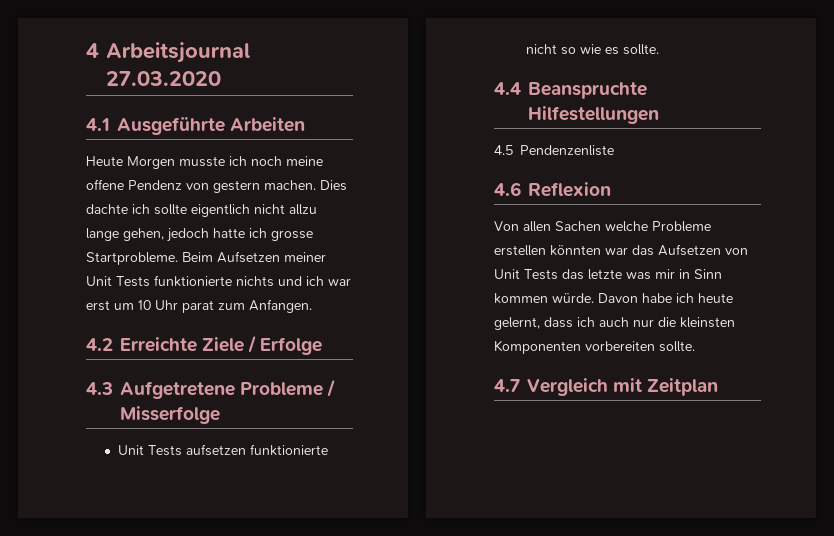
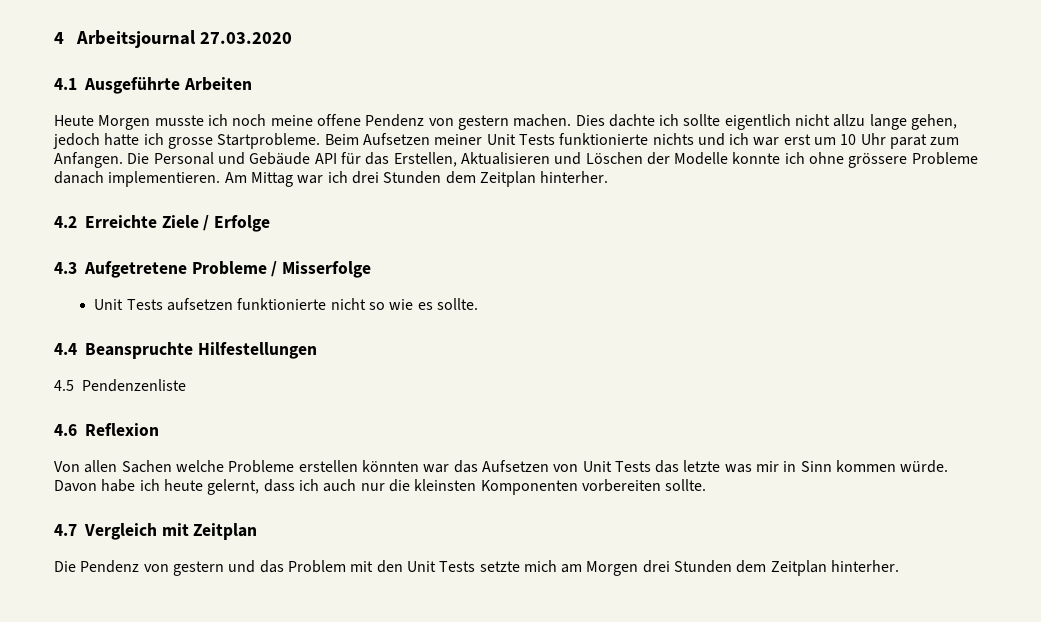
(312, 306) none -> [127,152,978,168] [54,171,609,187] Die Personal und Gebäude API für das Erstellen, Aktualisieren und Löschen der Modelle konnte ich ohne grössere Probleme danach implementieren. Am Mittag war ich drei Stunden dem Zeitplan hinterher.
(719, 387) none -> [54,560,900,576] // Die Pendenz von gestern und das Problem mit den Unit Tests setzte mich am Morgen drei Stunden dem Zeitplan hinterher.

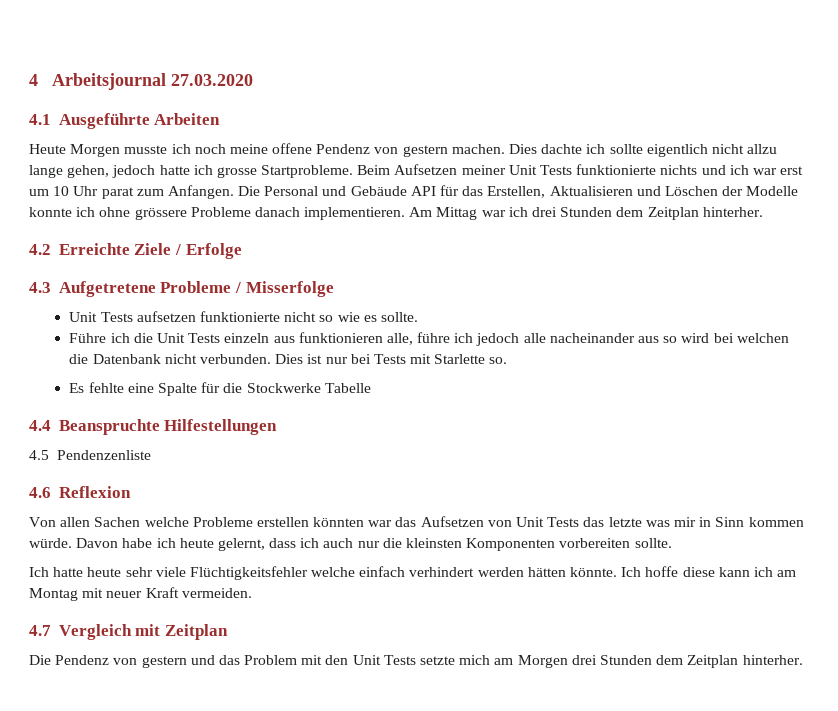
(478, 304) none -> [69,332,789,346] [69,354,508,364] [69,382,371,396] // Führe ich die Unit Tests einzeln aus funktionieren alle, führe ich jedoch alle nacheinander aus so wird bei welchen die Datenbank nicht verbunden. Dies ist nur bei Tests mit Starlette so. // Es fehlte eine Spalte für die Stockwerke Tabelle
(707, 485) none -> [29,566,797,580] [29,587,252,601] // Ich hatte heute sehr viele Flüchtigkeitsfehler welche einfach verhindert werden hätten könnte. Ich hoffe diese kann ich am Montag mit neuer Kraft vermeiden.

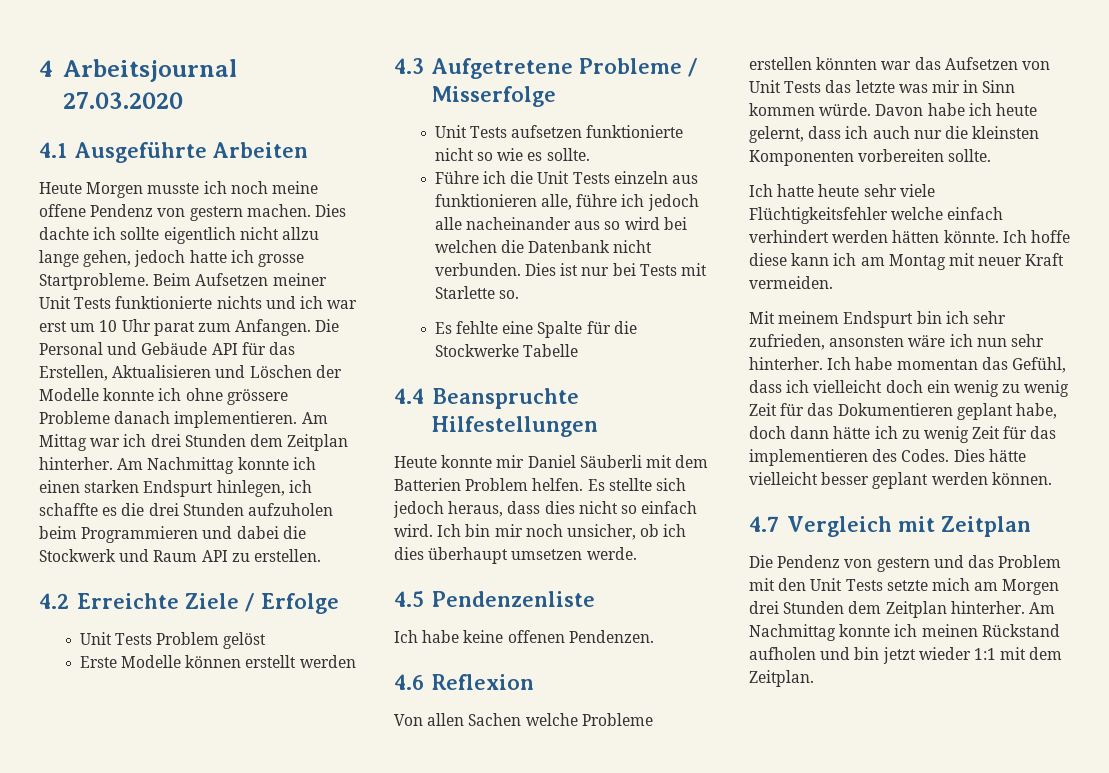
(763, 212) none -> [117,457,316,474] [39,480,312,497] [39,503,333,516] [39,526,306,543] [39,549,321,562] Am Nachmittag konnte ich einen starken Endspurt hinlegen, ich schaffte es die drei Stunden aufzuholen beim Programmieren und dabei die Stockwerk und Raum API zu erstellen.
(242, 251) none -> [79,632,267,649] [79,655,356,668] // Unit Tests Problem gelöst // Erste Modelle können erstellt werden
[29,450,151,460] 4.5 Pendenzenliste -> [394,455,709,468] [394,478,686,491] [393,501,698,518] [394,524,687,540] [394,547,637,564] [394,591,595,607] [394,630,654,643] Heute konnte mir Daniel Säuberli mit dem Batterien Problem helfen. Es stellte sich jedoch heraus, dass dies nicht so einfach wird. Ich bin mir noch unsicher, ob ich dies überhaupt umsetzen werde. // 4.5 Pendenzenliste // Ich habe keine offenen Pendenzen.
(252, 593) none -> [749,311,1006,328] [749,334,1044,350] [749,357,1066,373] [749,380,1070,397] [749,403,1057,420] [749,426,1057,443] [749,449,1026,466] [749,472,1052,489] // Mit meinem Endspurt bin ich sehr zufrieden, ansonsten wäre ich nun sehr hinterher. Ich habe momentan das Gefühl, dass ich vielleicht doch ein wenig zu wenig Zeit für das Dokumentieren geplant habe, doch dann hätte ich zu wenig Zeit für das implementieren des Codes. Dies hätte vielleicht besser geplant werden können.
(803, 660) none -> [1028,602,1055,614] [749,624,1060,641] [749,647,1063,664] [749,670,814,687] Am Nachmittag konnte ich meinen Rückstand aufholen und bin jetzt wieder 1:1 mit dem Zeitplan.

